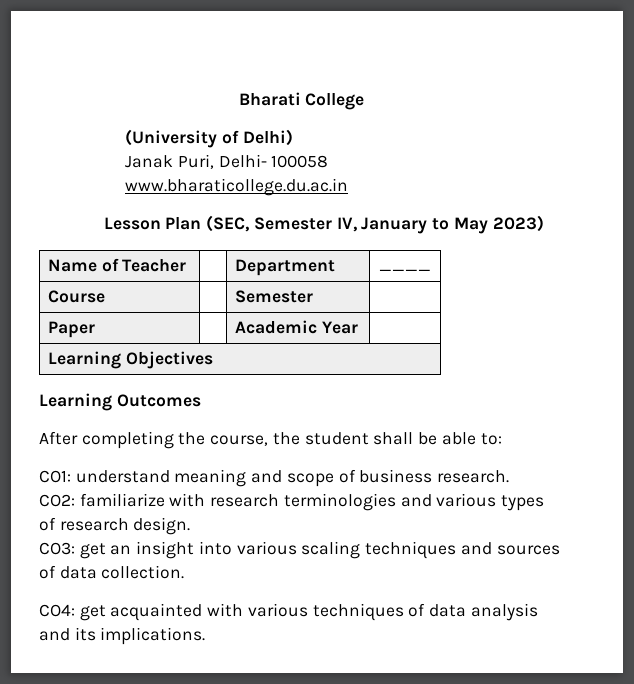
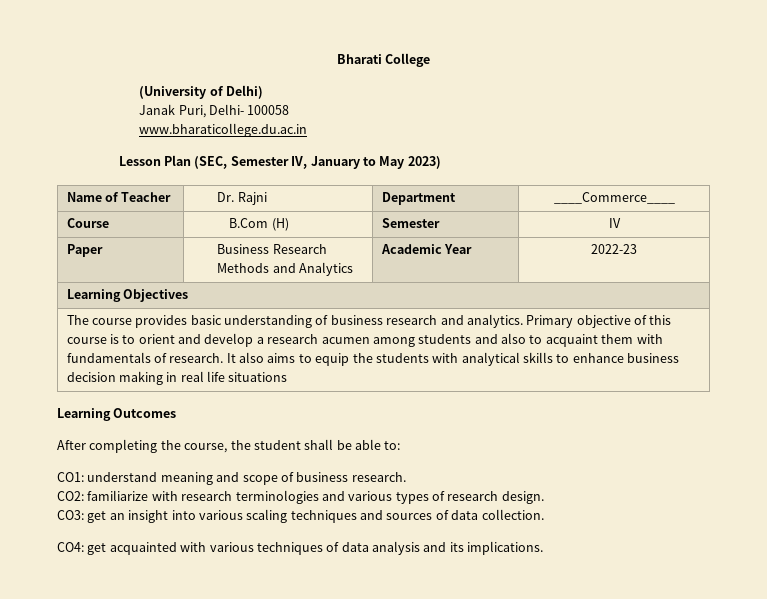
(187, 265) none -> [217,192,267,205] Dr. Rajni
[379,269,431,271] ____ -> [553,192,675,204] ____Commerce____
(106, 296) none -> [229,218,289,231] B.Com (H)
(314, 296) none -> [608,218,621,228] IV
(96, 329) none -> [217,244,327,254] [217,262,353,276] Business Research Methods and Analytics
(358, 327) none -> [591,244,637,254] 2022-23
(213, 360) none -> [66,314,672,328] [66,333,663,347] [66,352,680,366] [66,371,288,385] // The course provides basic understanding of business research and analytics. Primary objective of this course is to orient and develop a research acumen among students and also to acquaint them with fundamentals of research. It also aims to equip the students with analytical skills to enhance business decision making in real life situations

